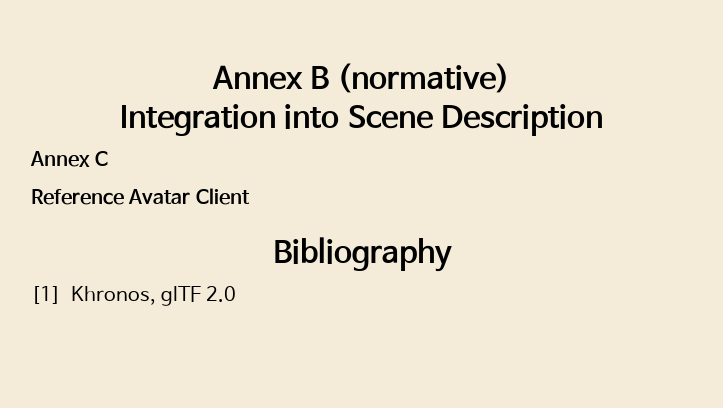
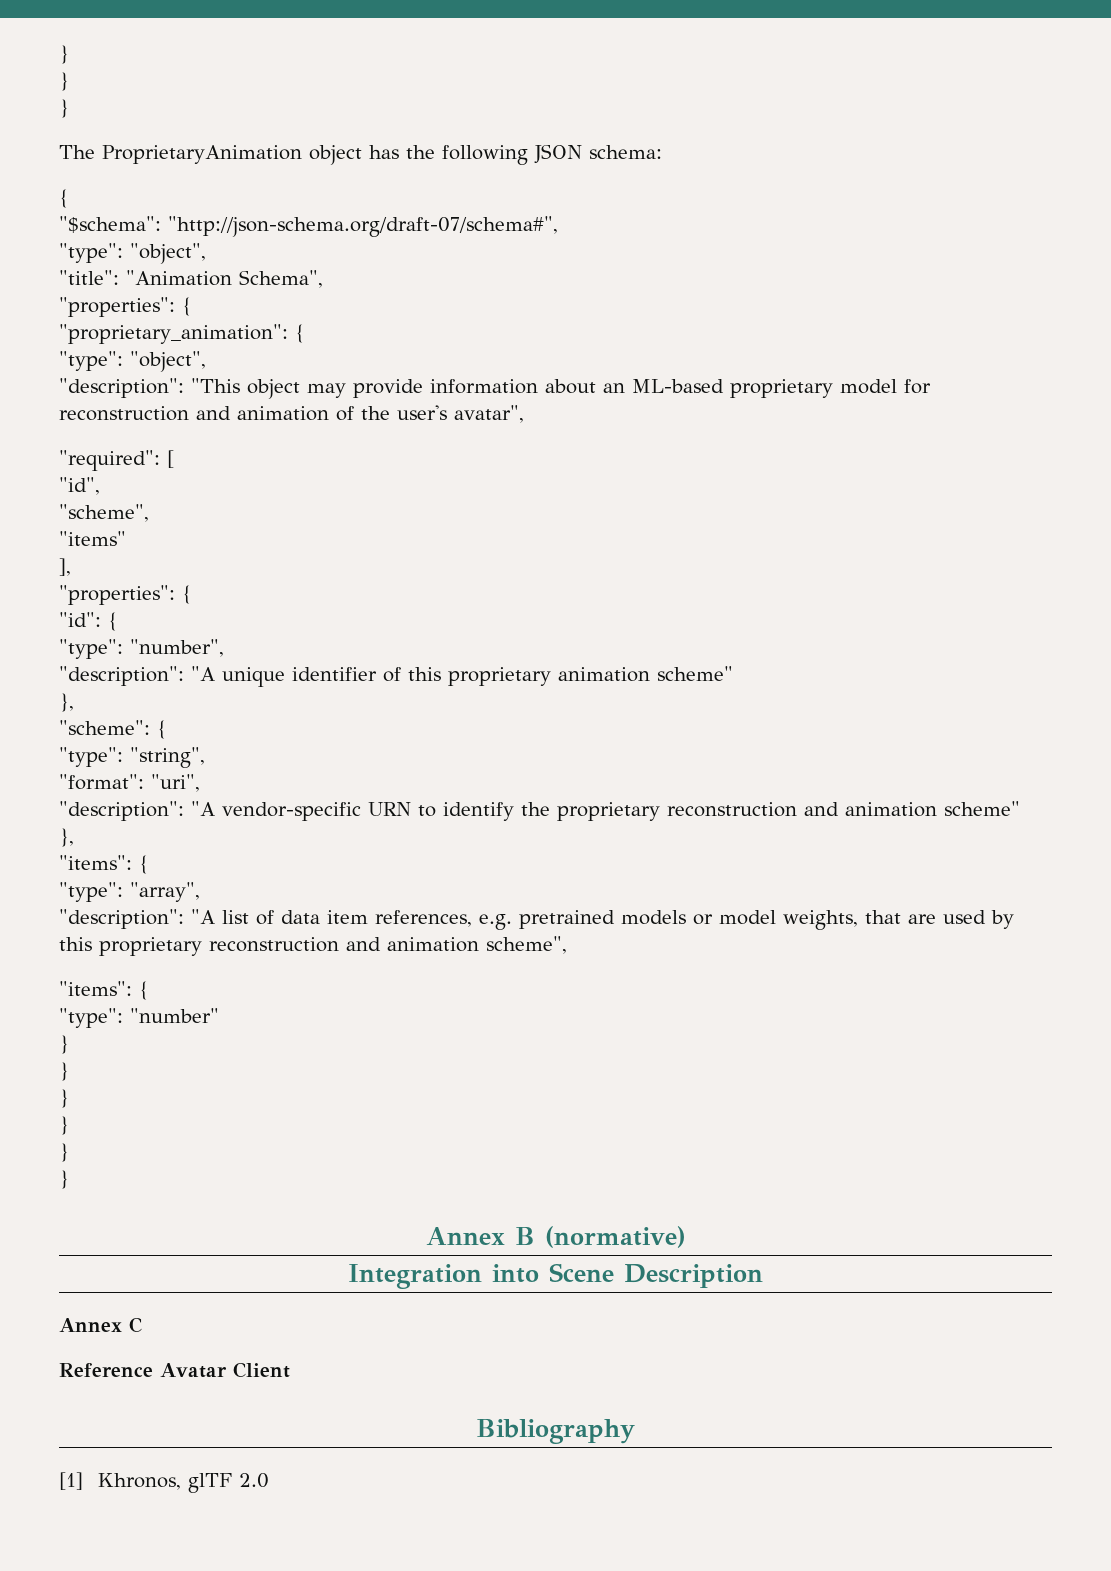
(211, 77) none -> [59,45,69,64] [59,72,69,91] [59,99,69,118] [59,144,662,165] [59,189,69,208] [59,216,558,237] [59,243,206,264] [59,270,323,288] [59,297,192,317] [59,324,305,344] [59,351,206,372] [59,378,931,399] [59,405,524,423] [59,450,174,471] [59,477,100,495] [59,504,149,522] [59,531,126,546] [59,558,71,576] [59,585,192,605] [59,612,118,631] [59,639,224,659] [59,666,733,687] [59,693,74,712] [59,720,167,739] [59,747,205,768] [59,774,200,792] [59,801,1020,821] [59,828,74,847] [59,855,149,874] [59,882,200,902] [59,909,1014,930] [59,936,567,956] [59,981,149,1000] [59,1008,219,1028] [59,1035,69,1054] [59,1062,69,1081] [59,1089,69,1108] [59,1116,69,1135] [59,1143,69,1162] [59,1170,69,1189] } // } // } // The ProprietaryAnimation object has the following JSON schema: // { // "$schema": "http://json-schema.org/draft-07/schema#", // "type": "object", // "title": "Animation Schema", // "properties": { // "proprietary_animation": { // "type": "object", // "description": "This object may provide information about an ML-based proprietary model for reconstruction and animation of the user's avatar", // "required": [ // "id", // "scheme", // "items" // ], // "properties": { // "id": { // "type": "number", // "description": "A unique identifier of this proprietary animation scheme" // }, // "scheme": { // "type": "string", // "format": "uri", // "description": "A vendor-specific URN to identify the proprietary reconstruction and animation scheme" // }, // "items": { // "type": "array", // "description": "A list of data item references, e.g. pretrained models or model weights, that are used by this proprietary reconstruction and animation scheme", // "items": { // "type": "number" // } // } // } // } // } // } //

